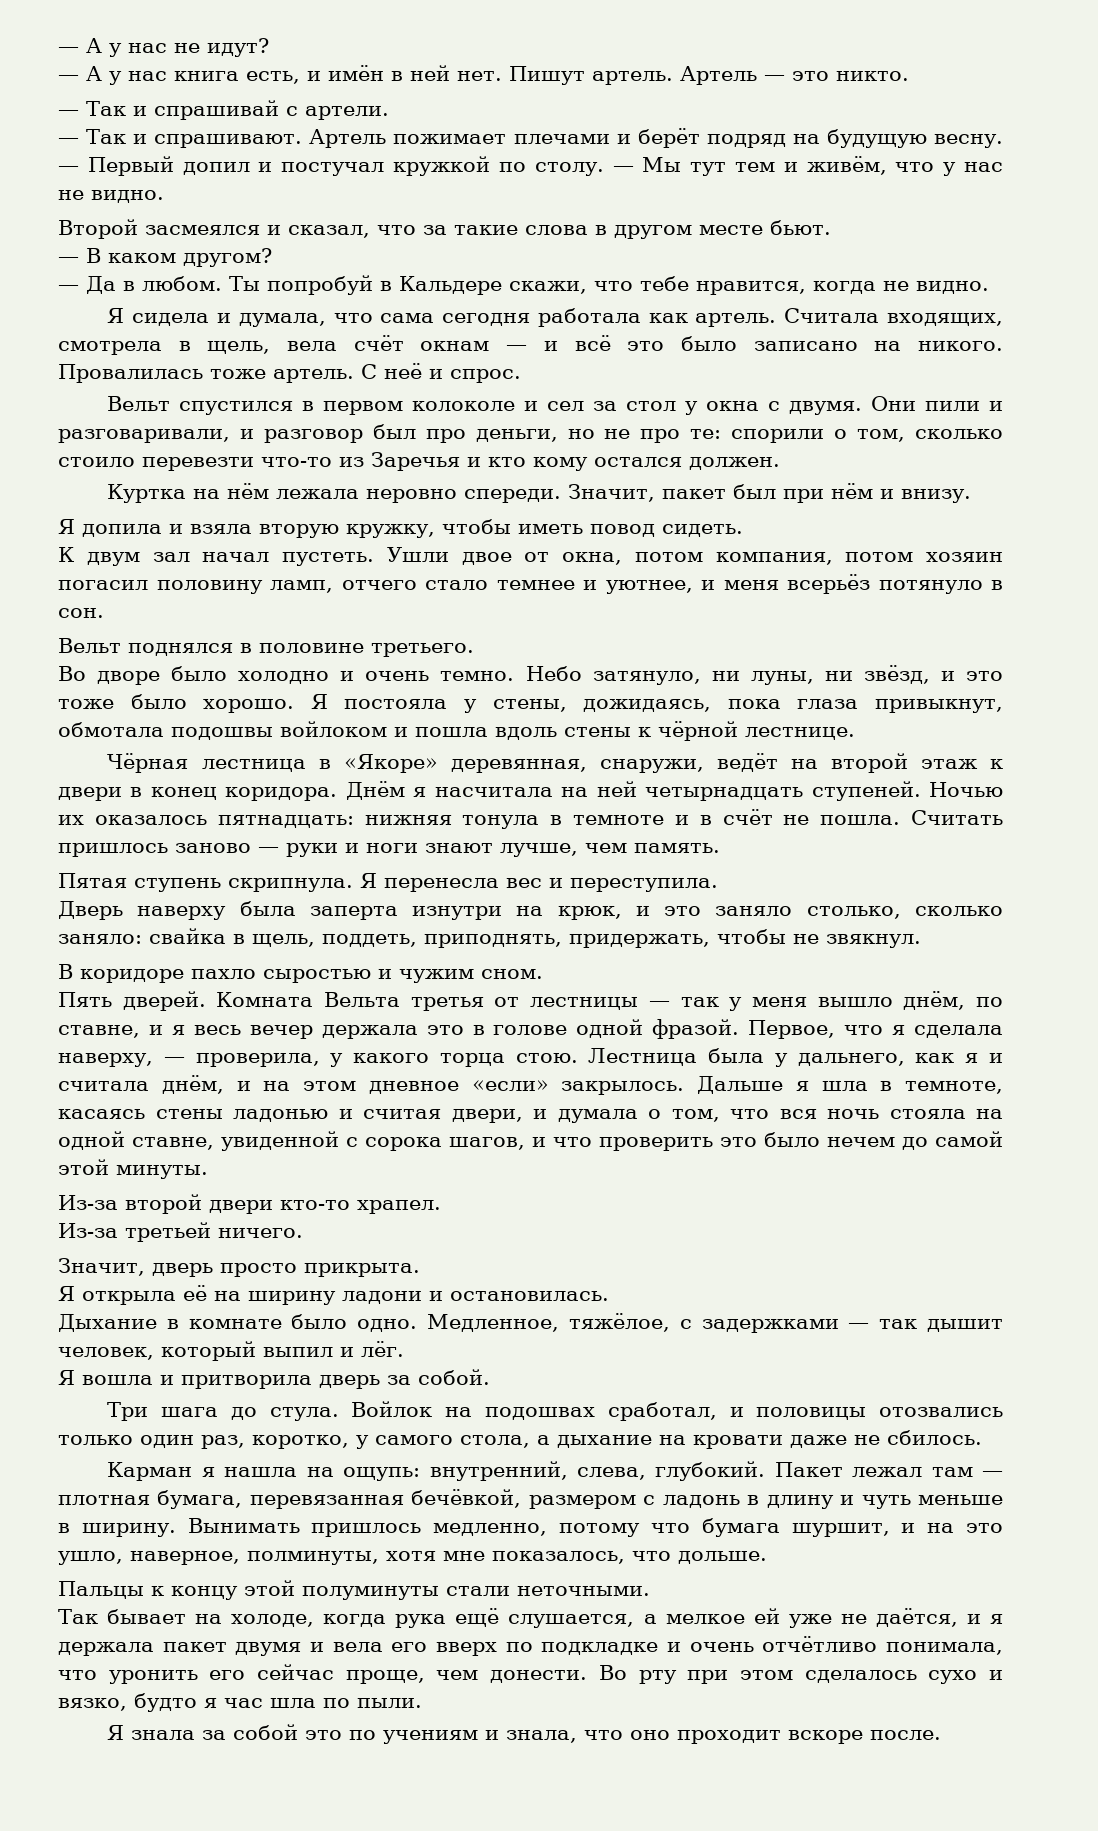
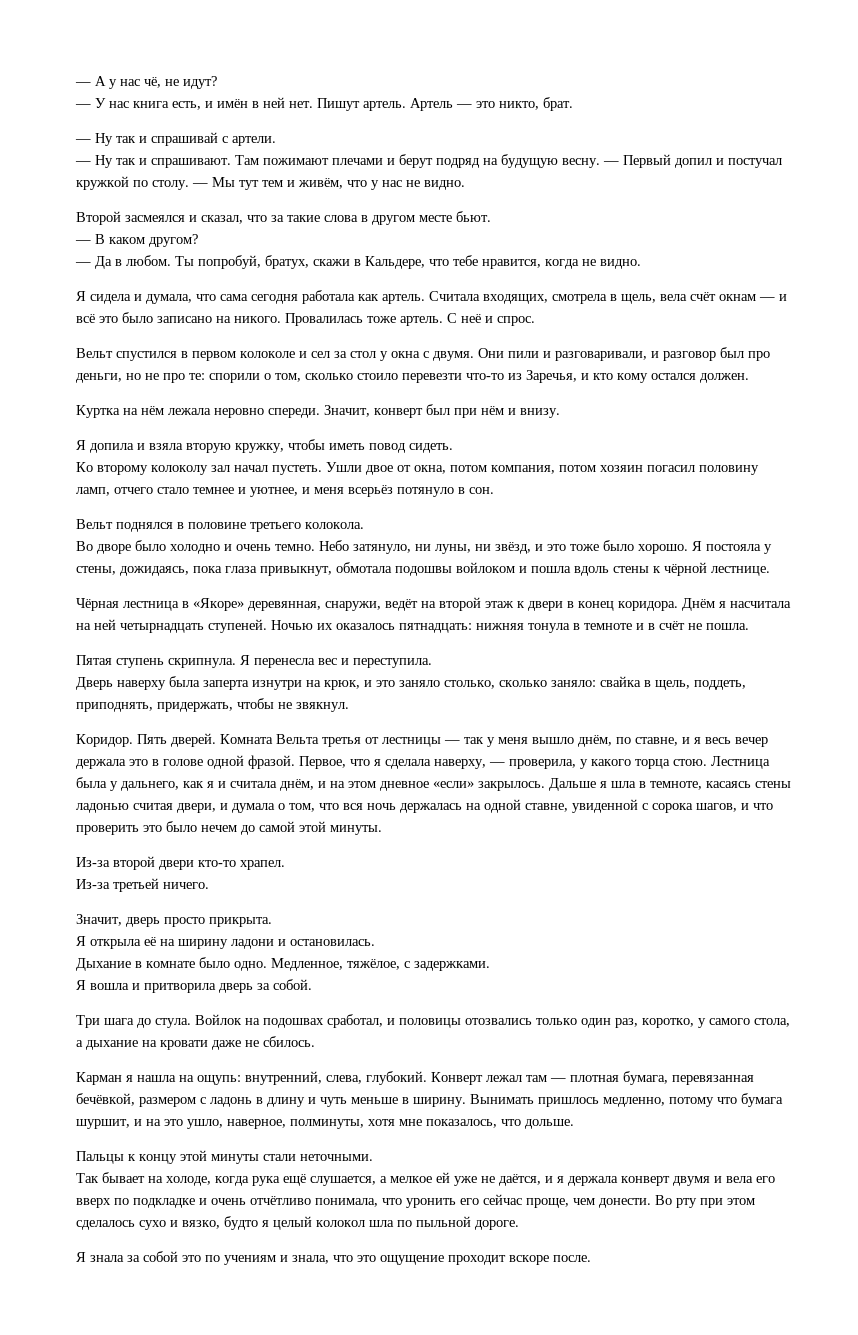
[58,38,167,57] — А у нас -> [75,76,161,89] — А у нас чё,
[86,66,122,85] А у -> [95,98,106,108] У
[836,71,909,81] [58,101,126,116] никто. // — Так -> [499,97,573,111] [75,133,136,146] никто, брат. // — Ну так
[86,129,507,148] Так и спрашивают. Артель пожимает -> [95,155,329,168] Ну так и спрашивают. Там пожимают
[637,128,700,148] берёт -> [399,154,433,168] берут
[267,275,587,295] попробуй в Кальдере скажи, -> [198,255,425,269] попробуй, братух, скажи в Кальдере,
[371,452,460,471] Заречья -> [526,370,577,383] Заречья,
[662,489,727,499] пакет -> [374,408,423,418] конверт
[58,547,140,566] К двум -> [76,462,208,475] Ко второму колоколу
[371,643,474,657] третьего. -> [250,522,364,532] третьего колокола.
[911,810,1004,825] [58,843,720,857] Считать пришлось заново — руки и ноги знают лучше, чем память. -> (749, 626) none
[58,964,543,983] В коридоре пахло сыростью и чужим сном. // -> [76,734,133,747] Коридор.
[338,1109,353,1119] и -> (129, 808) none
[889,1109,966,1119] стояла -> [400,803,462,813] держалась
[701,1319,1004,1333] [58,1341,404,1361] задержками — так дышит человек, который выпил и лёг. -> [414,961,490,971] задержками.
[774,1462,843,1477] Пакет -> [431,1072,483,1085] Конверт
[302,1586,439,1600] полуминуты -> [211,1154,259,1164] минуты
[162,1642,227,1652] пакет -> [621,1176,670,1186] конверт
[224,1698,422,1708] час шла по пыли. -> [273,1216,519,1230] целый колокол шла по пыльной дороге.
[630,1730,671,1740] оно -> [357,1255,444,1265] это ощущение

